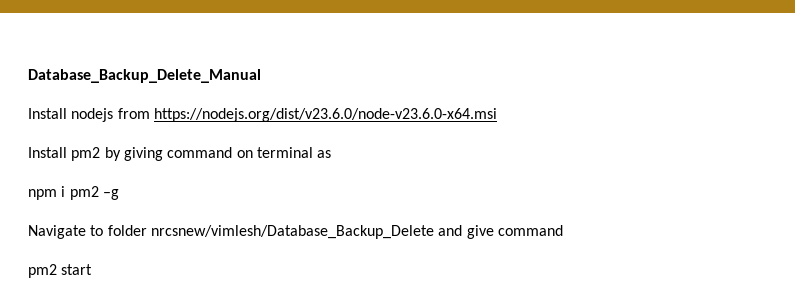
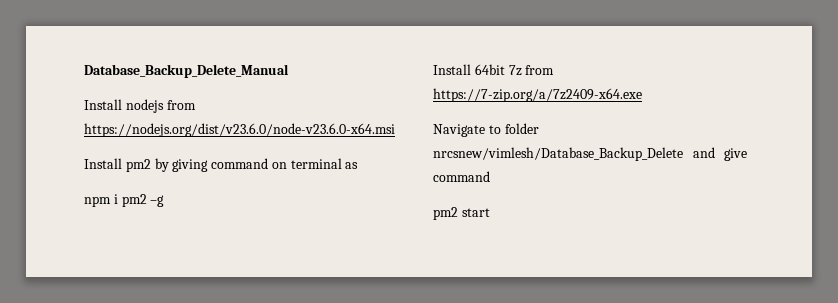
(119, 194) none -> [433,64,555,76] [433,88,642,102] // Install 64bit 7z from https://7-zip.org/a/7z2409-x64.exe

